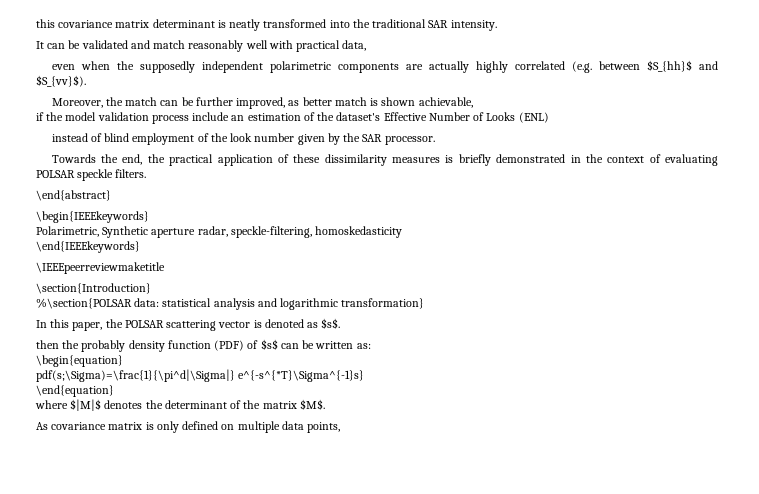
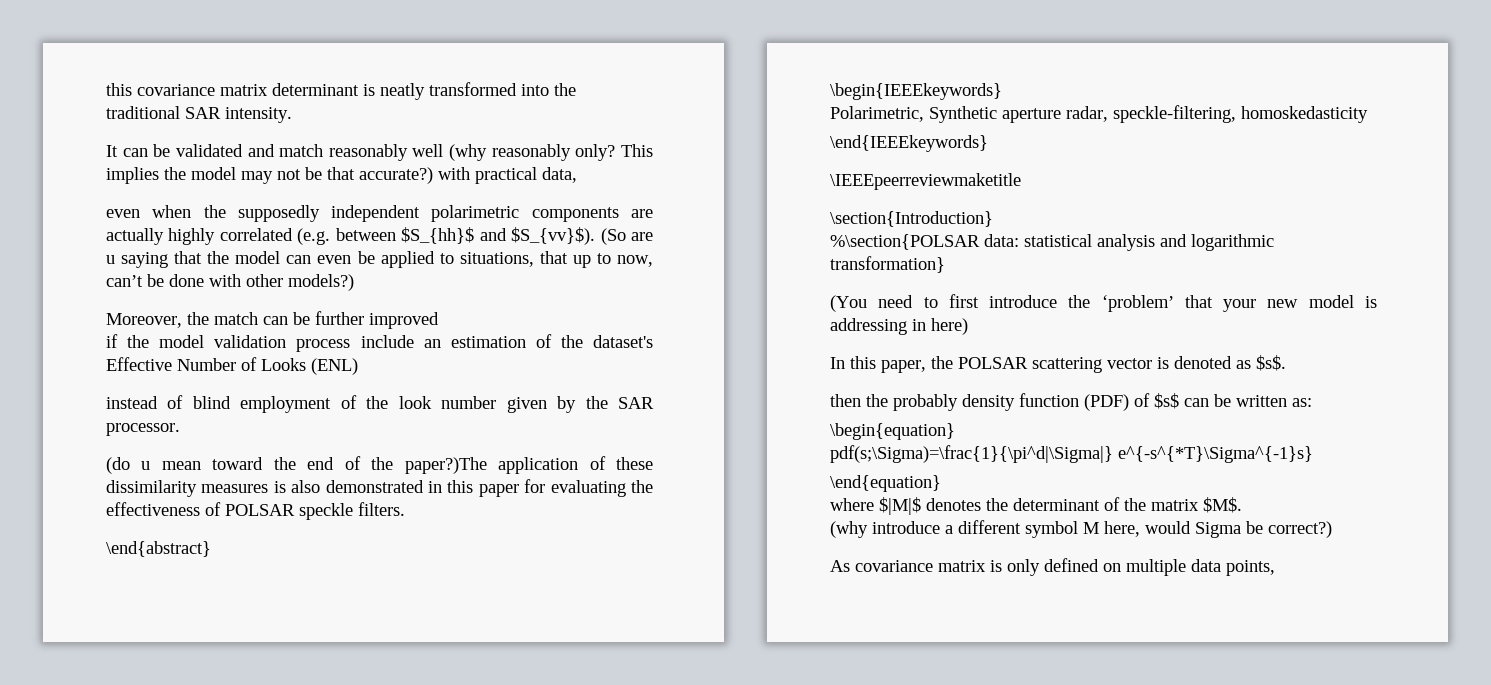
(268, 44) none -> [449,144,653,161] [106,167,433,184] (why reasonably only? This implies the model may not be that accurate?)
(86, 81) none -> [600,228,654,245] [106,251,653,268] [106,274,354,291] (So are u saying that the model can even be applied to situations, that up to now, can’t be done with other models?)
[236,97,473,109] improved, as better match is shown achievable, -> [369,312,439,329] improved
[51,154,214,166] Towards the end, the practical -> [106,456,487,474] (do u mean toward the end of the paper?)The
[458,154,491,166] briefly -> [291,480,321,493] also
[585,154,718,166] the context of evaluating -> [447,479,653,497] [106,502,221,516] this paper for evaluating the effectiveness of
(425, 303) none -> [830,294,1377,312] [830,318,968,335] // (You need to first introduce the ‘problem’ that your new model is addressing in here)
(325, 404) none -> [830,520,1332,538] // (why introduce a different symbol M here, would Sigma be correct?)

